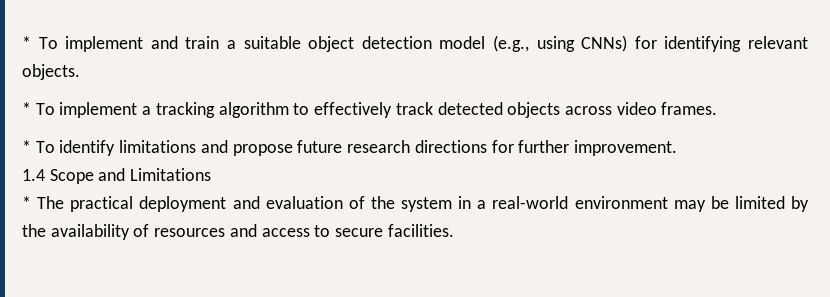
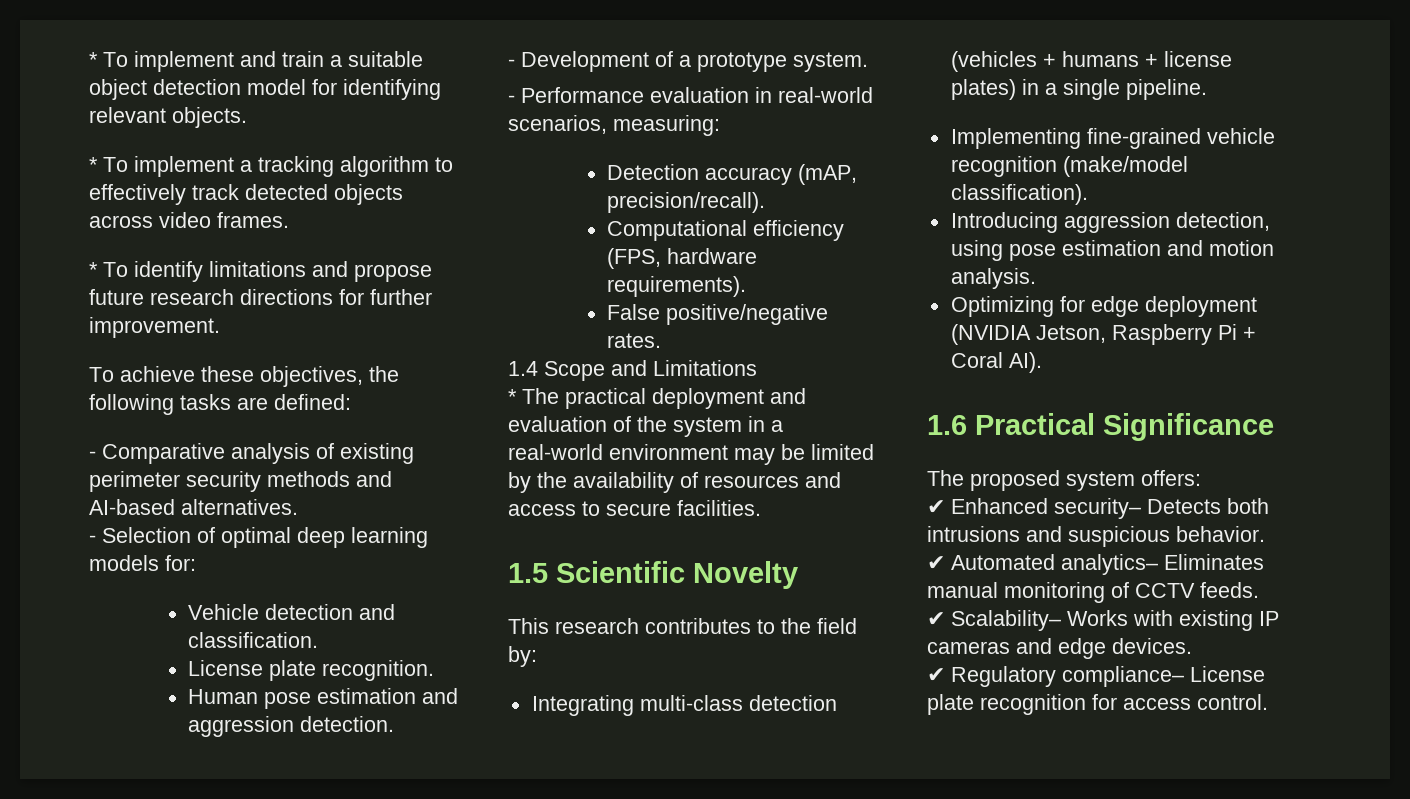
[493,35,628,52] (e.g., using CNNs) -> (306, 87) none
(677, 148) none -> [89,366,399,387] [89,394,351,415] [89,443,414,464] [89,471,392,492] [89,499,298,515] [89,527,428,548] [89,555,196,571] [188,604,396,620] [188,632,319,648] [188,660,435,681] [188,688,459,709] [188,716,395,737] [508,51,868,72] [508,87,873,103] [508,115,720,136] [607,164,858,185] [607,192,766,213] [607,220,845,241] [607,248,758,269] [607,276,747,297] [607,304,829,325] [607,333,662,348] // To achieve these objectives, the following tasks are defined: // - Comparative analysis of existing perimeter security methods and AI-based alternatives. // - Selection of optimal deep learning models for: // Vehicle detection and classification. // License plate recognition. // Human pose estimation and aggression detection. // - Development of a prototype system. // - Performance evaluation in real-world scenarios, measuring: // Detection accuracy (mAP, precision/recall). // Computational efficiency (FPS, hardware requirements). // False positive/negative rates.
(454, 230) none -> [508,561,798,589] [508,618,857,634] [508,646,537,667] [531,695,837,716] [950,51,1232,72] [950,79,1207,100] [950,128,1275,149] [950,156,1188,177] [950,184,1088,205] [950,212,1270,233] [950,240,1274,261] [950,268,1036,289] [950,296,1257,317] [950,324,1256,345] [950,352,1042,373] [927,413,1274,441] [927,470,1201,491] [927,498,1269,519] [927,526,1265,547] [927,554,1264,575] [927,582,1259,603] [927,610,1279,631] [927,638,1192,659] [927,666,1265,687] [927,694,1268,715] // 1.5 Scientific Novelty // This research contributes to the field by: // Integrating multi-class detection (vehicles + humans + license plates) in a single pipeline. // Implementing fine-grained vehicle recognition (make/model classification). // Introducing aggression detection, using pose estimation and motion analysis. // Optimizing for edge deployment (NVIDIA Jetson, Raspberry Pi + Coral AI). // 1.6 Practical Significance // The proposed system offers: // ✔ Enhanced security– Detects both intrusions and suspicious behavior. // ✔ Automated analytics– Eliminates manual monitoring of CCTV feeds. // ✔ Scalability– Works with existing IP cameras and edge devices. // ✔ Regulatory compliance– License plate recognition for access control.

